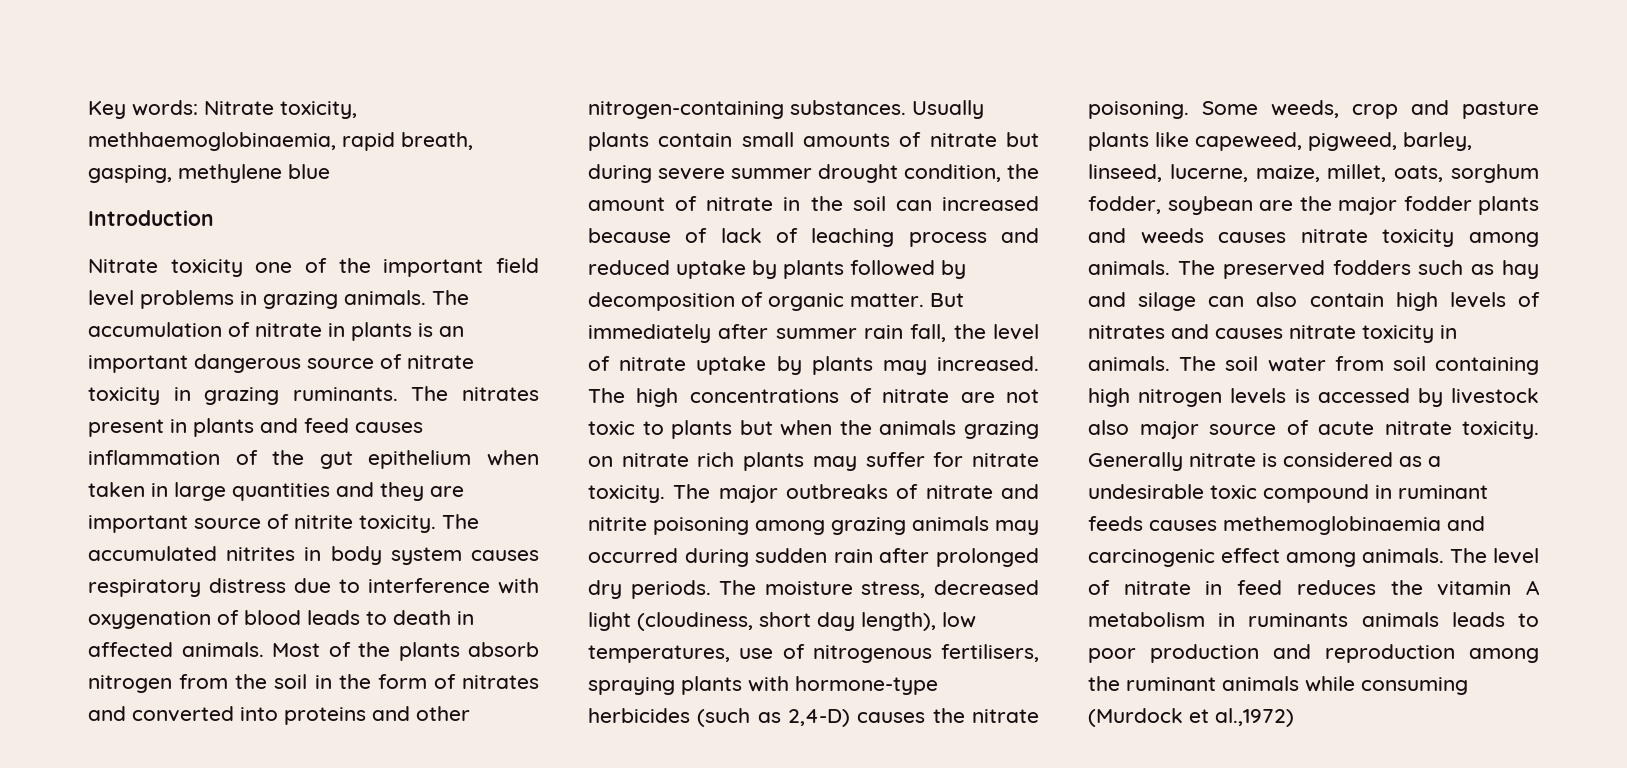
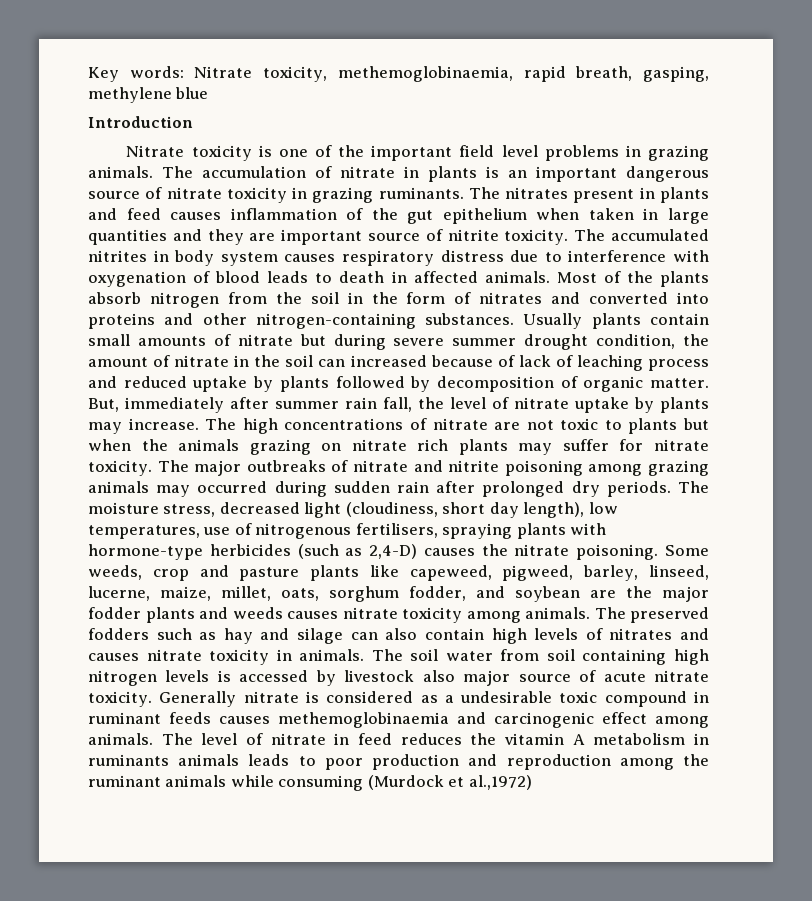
[88,132,336,151] methhaemoglobinaemia, -> [337,66,513,82] methemoglobinaemia,
(243, 268) none -> [258,145,272,157] is
[930,293,964,307] But -> [88,398,119,412] But,
[937,356,1039,371] increased. -> [128,418,199,430] increase.
(1161, 205) none -> [476,586,505,598] and

